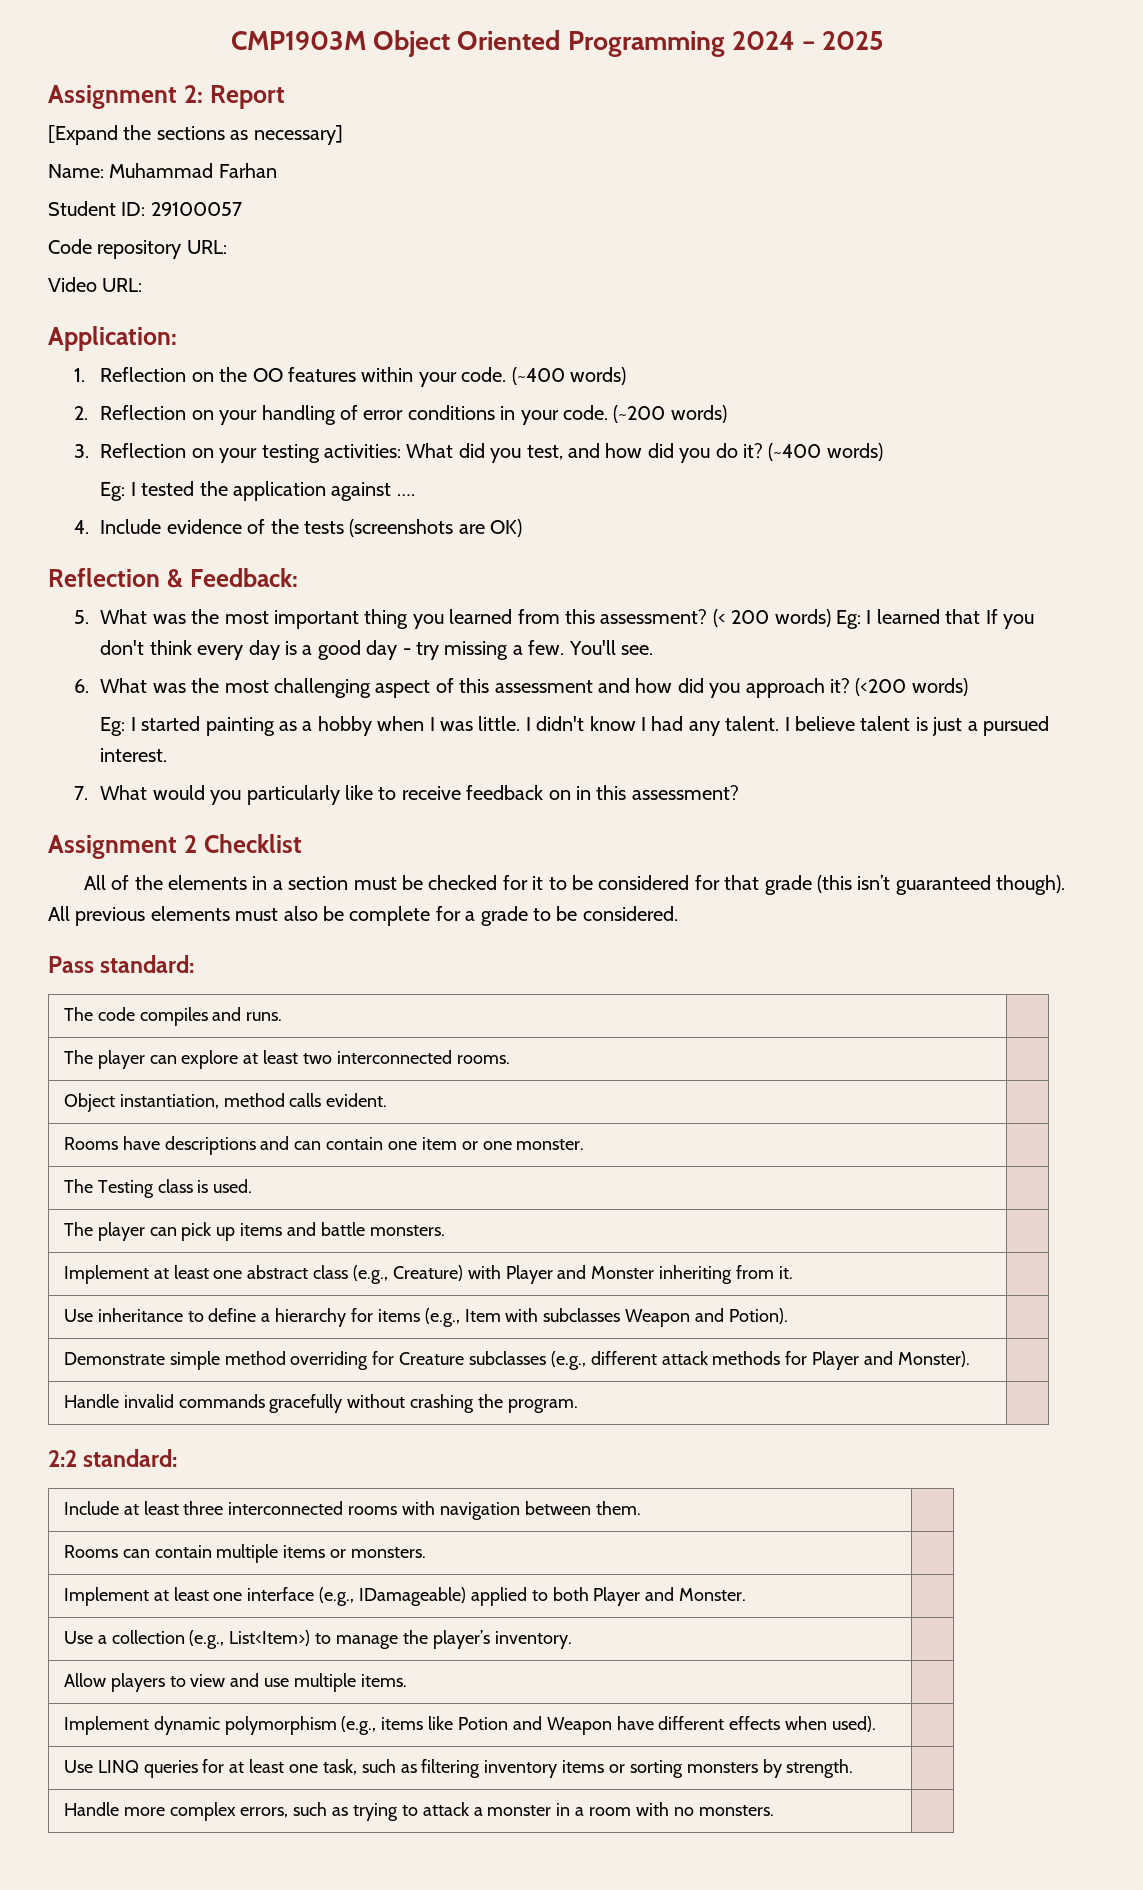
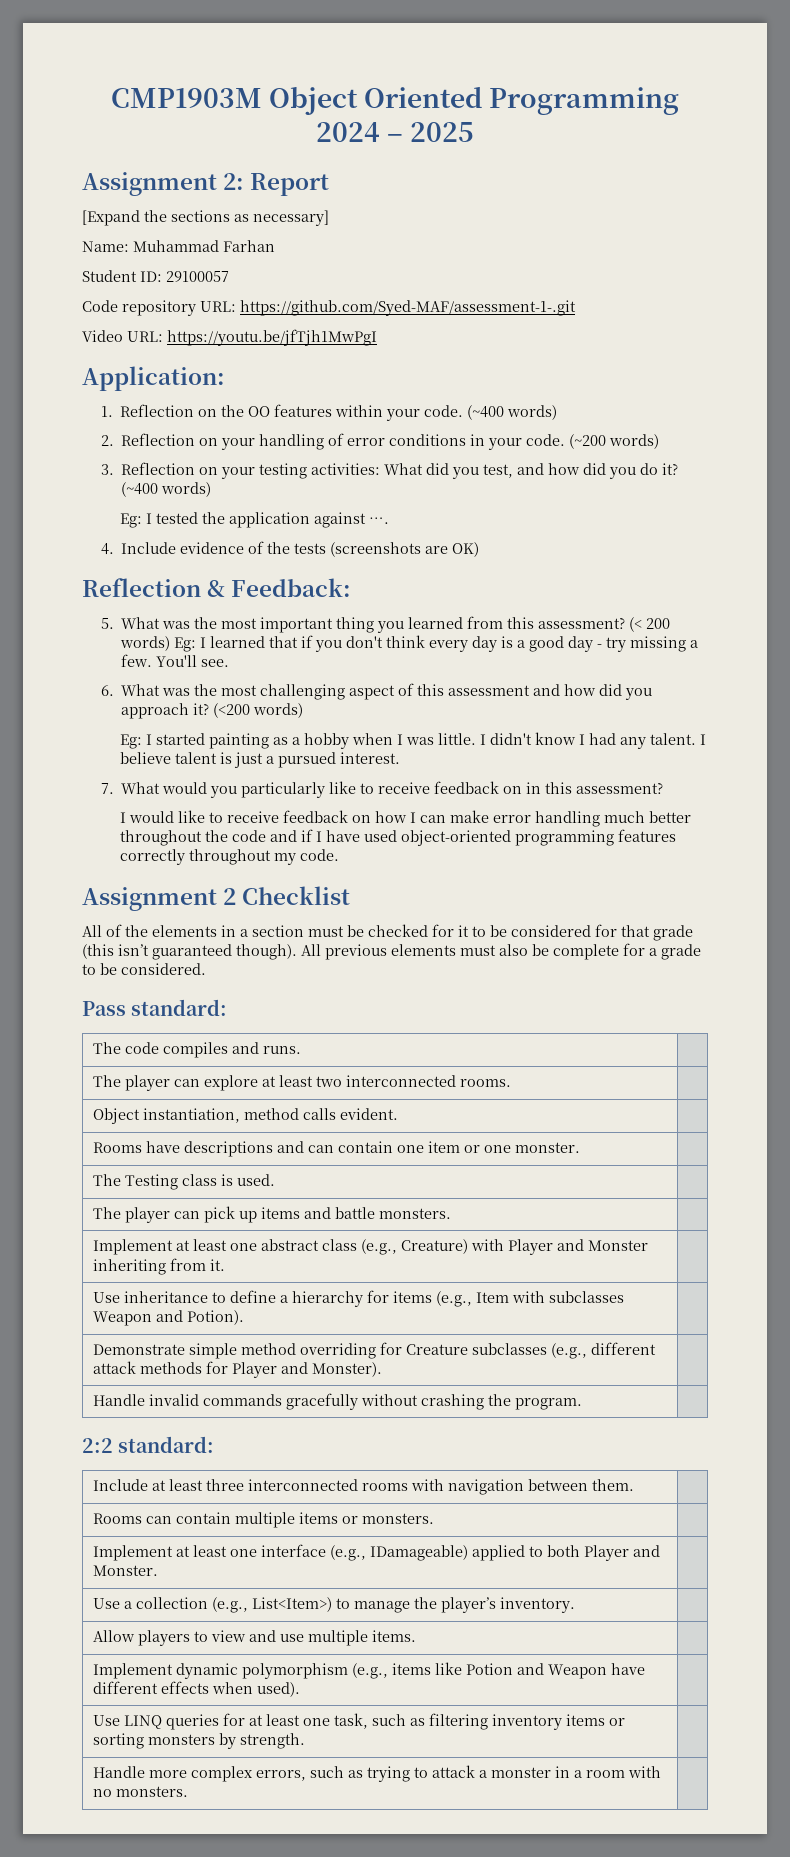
(227, 247) none -> [240,300,576,316] https://github.com/Syed-MAF/assessment-1-.git
(143, 285) none -> [167,329,377,346] https://youtu.be/jfTjh1MwPgI
[985,609,998,624] If -> [301,635,314,648] if
(739, 792) none -> [120,810,692,827] [120,829,677,846] [120,849,340,865] // I would like to receive feedback on how I can make error handling much better throughout the code and if I have used object-oriented programming features correctly throughout my code.

